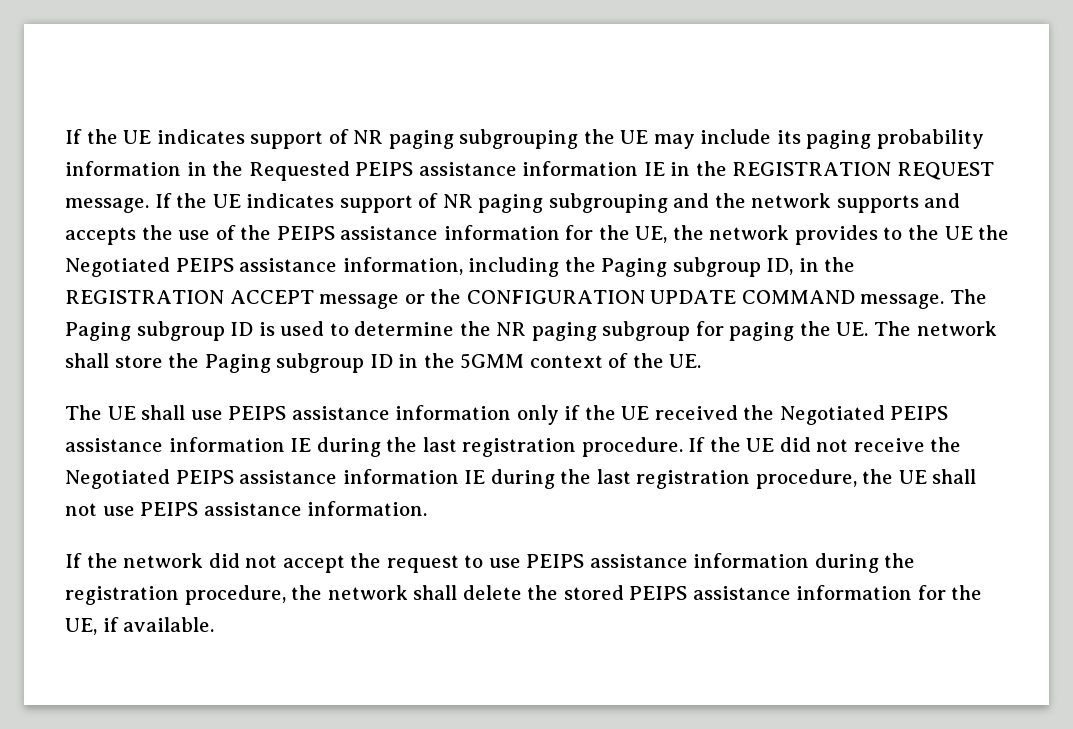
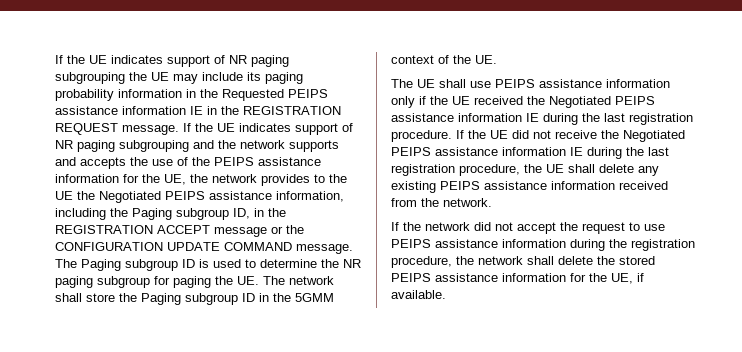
[65,501,428,516] not use PEIPS assistance information. -> [599,164,659,176] [391,181,668,193] [391,198,492,207] delete any existing PEIPS assistance information received from the network.

